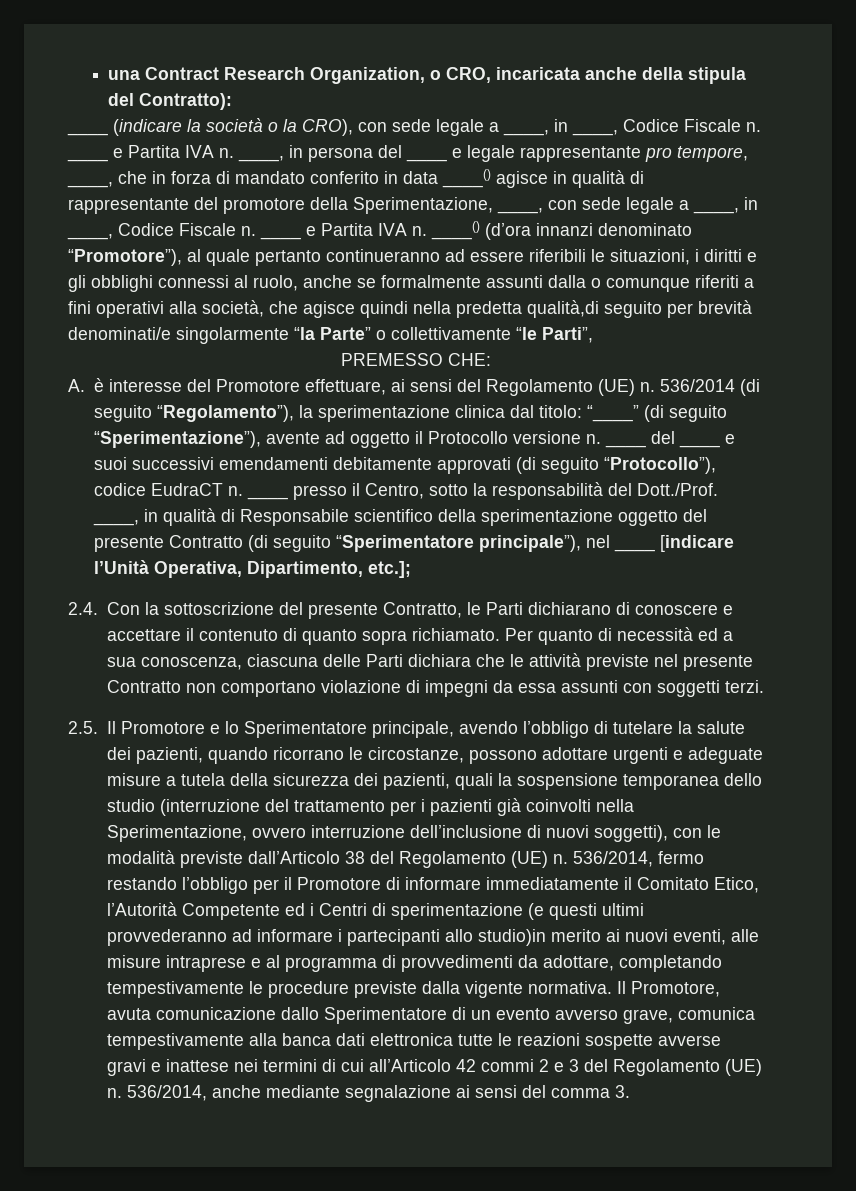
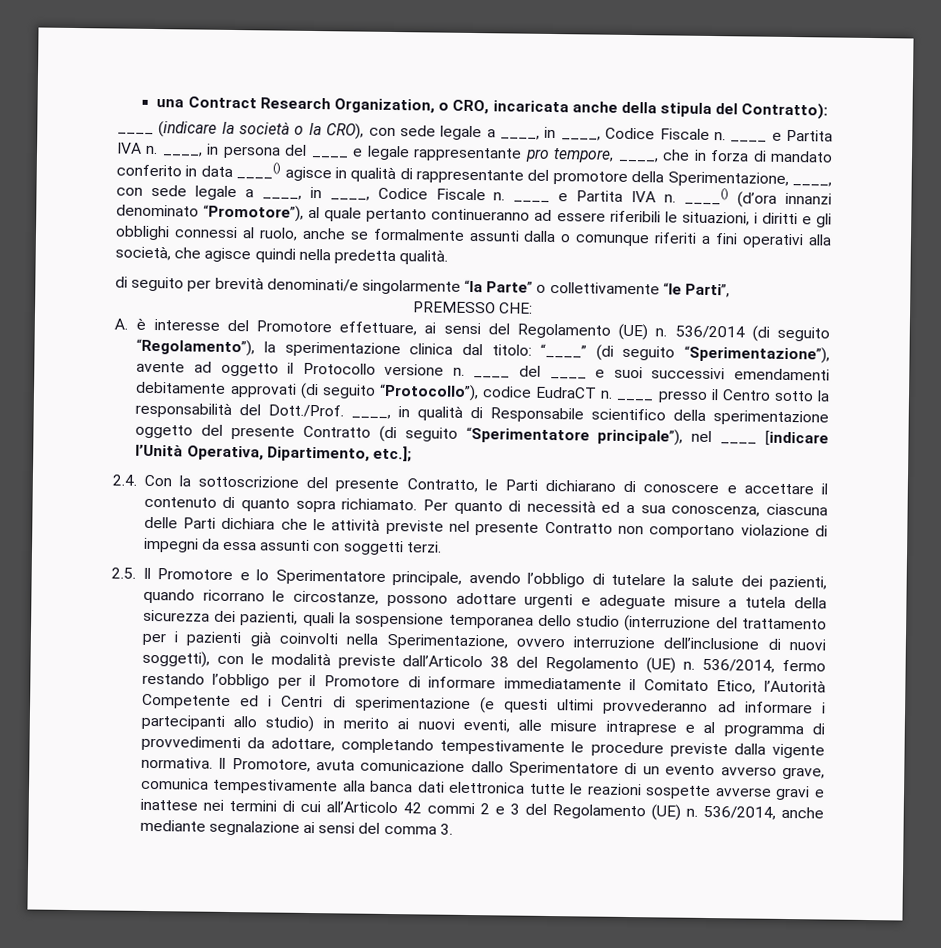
[527,300,599,318] qualità,di -> [399,249,449,265] [115,276,128,288] qualità. // di
[364,483,424,499] Centro, -> [721,389,771,401] Centro
[477,929,546,946] studio)in -> [265,715,335,733] studio) in

